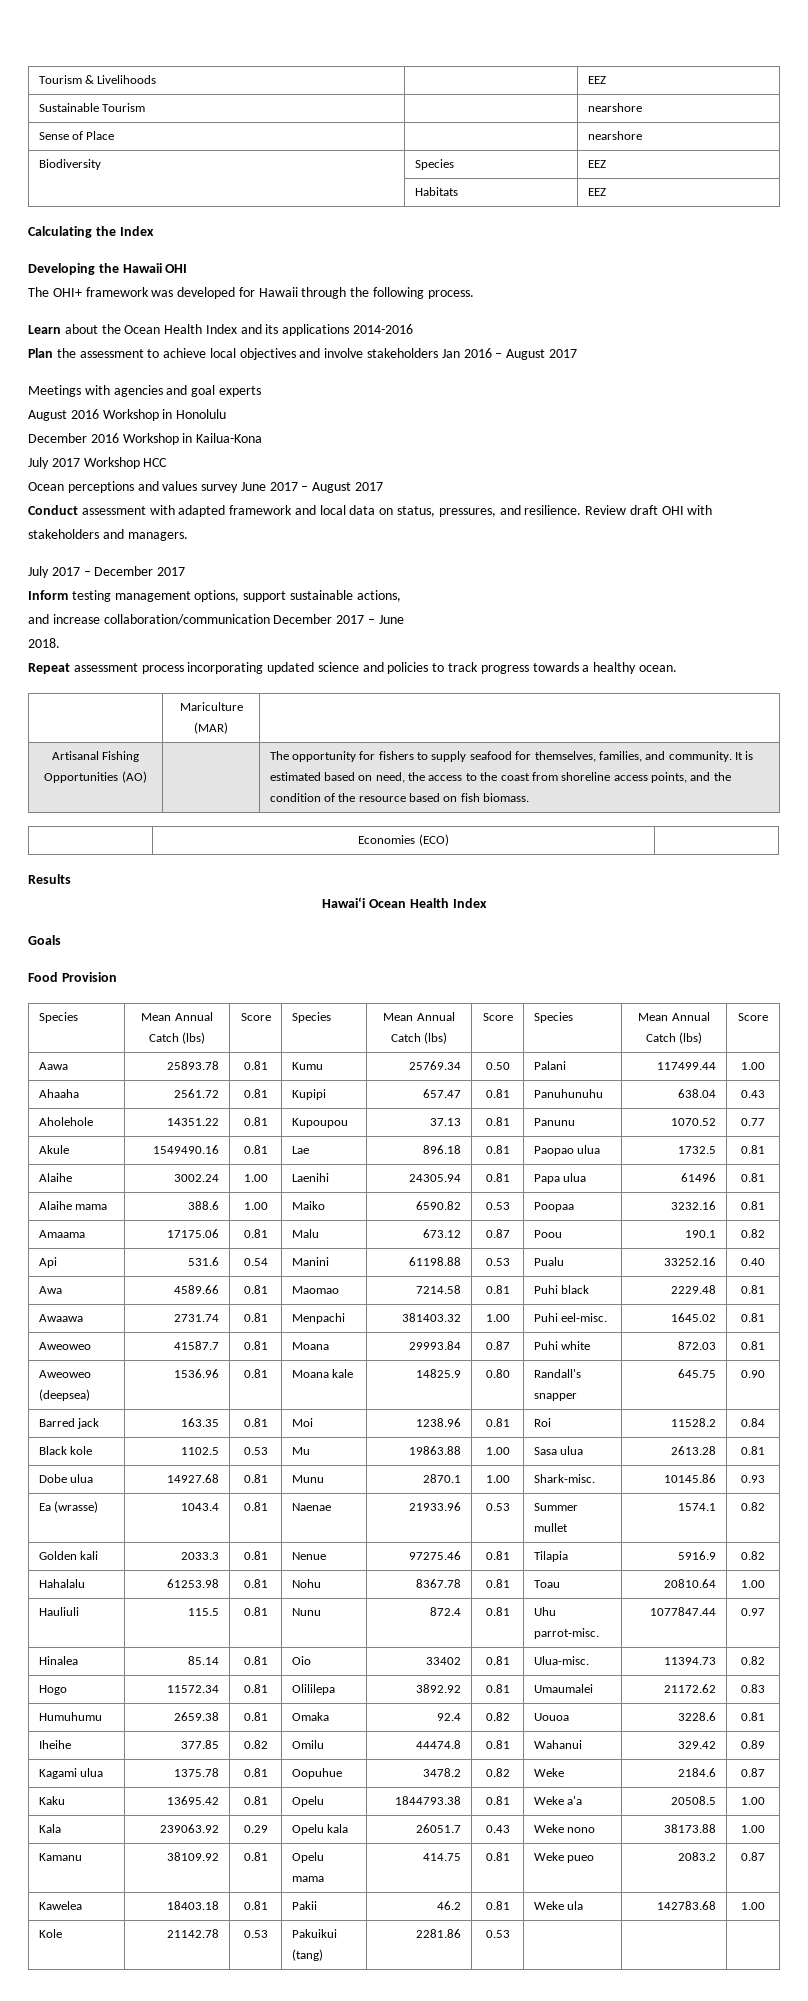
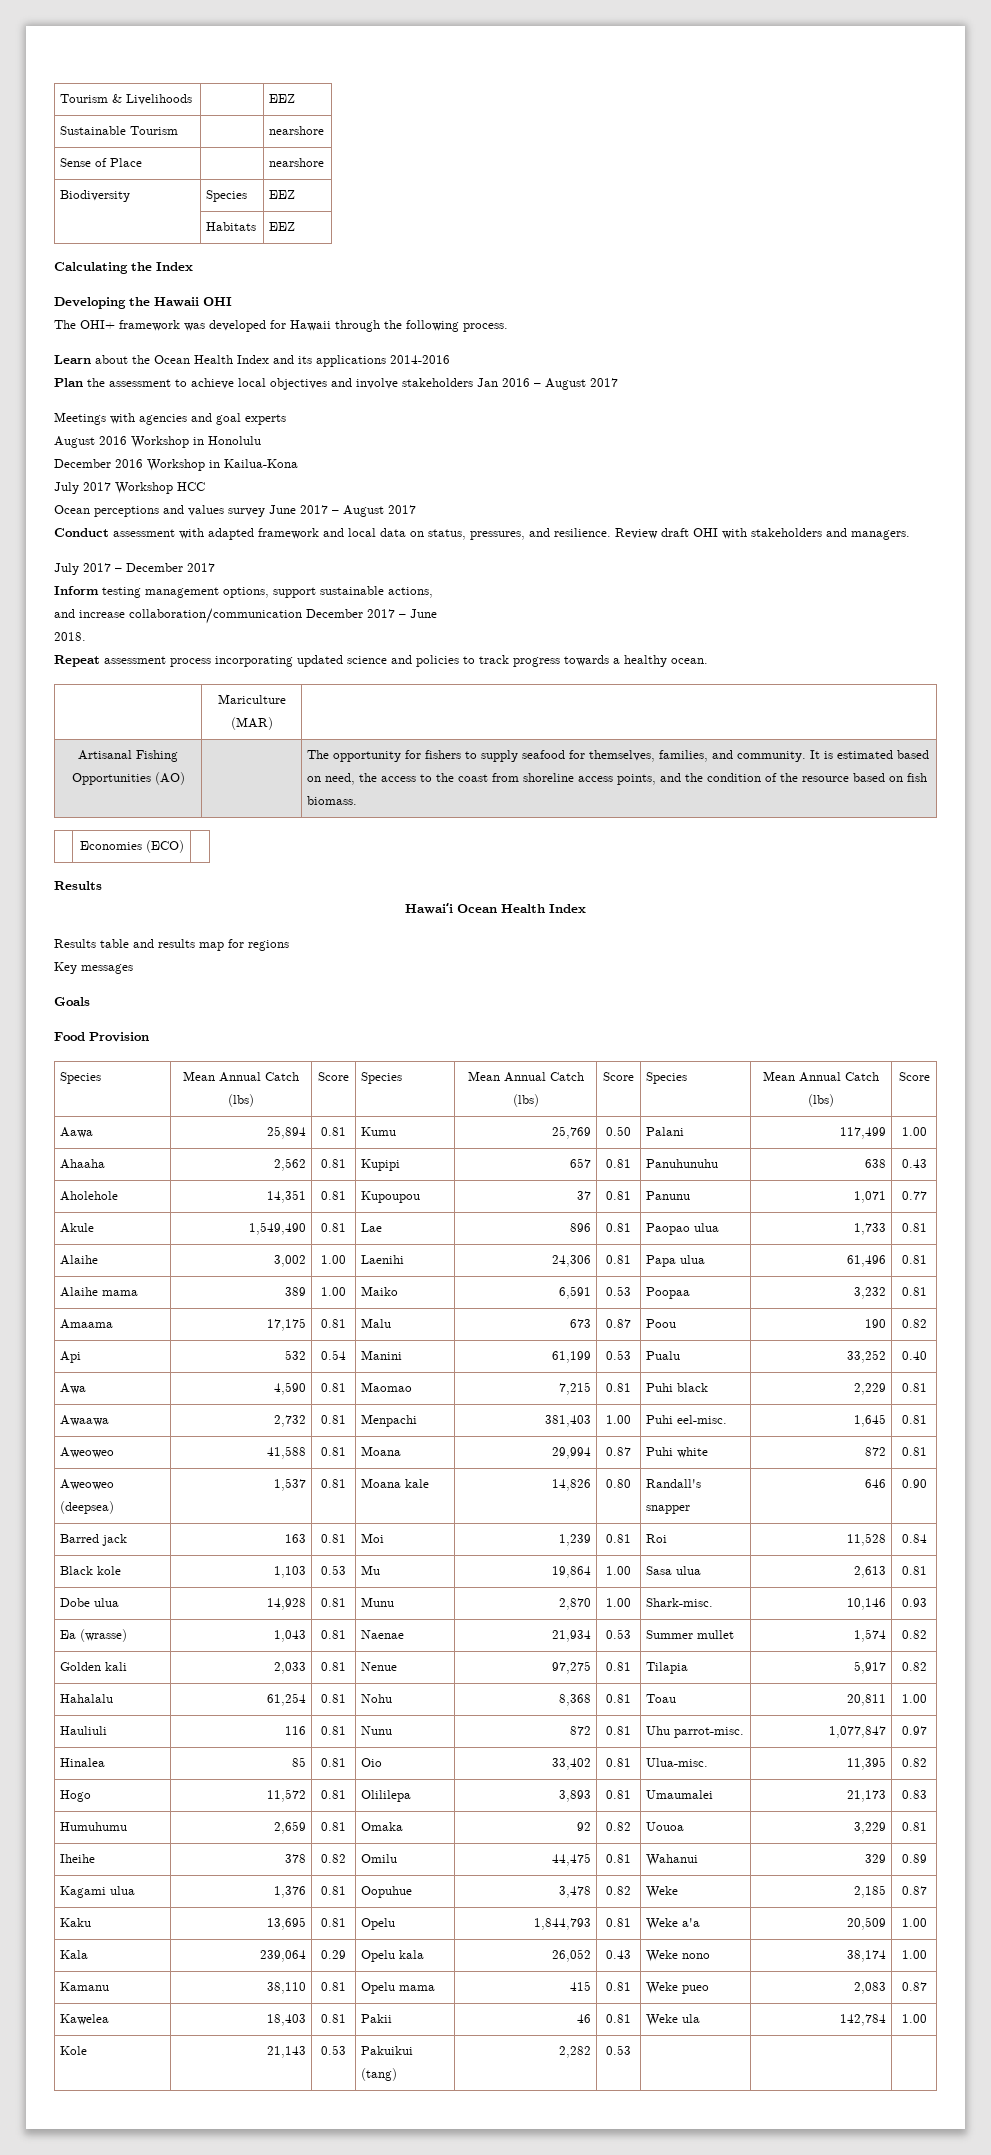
(487, 903) none -> [54,939,289,951] [54,962,133,974] // Results table and results map for regions // Key messages
[167,1061,220,1070] 25893.78 -> [266,1126,306,1139] 25,894
[409,1061,462,1070] 25769.34 -> [551,1126,591,1139] 25,769
[657,1062,717,1070] 117499.44 -> [839,1127,886,1139] 117,499
[174,1089,220,1098] 2561.72 -> [273,1158,306,1171] 2,562
[423,1089,462,1098] 657.47 -> [569,1158,591,1168] 657
[678,1089,717,1098] 638.04 -> [864,1159,886,1168] 638
[167,1118,220,1126] 14351.22 -> [266,1190,306,1203] 14,351
[430,1118,462,1126] 37.13 -> [576,1191,591,1200] 37
[671,1118,717,1126] 1070.52 -> [853,1191,886,1203] 1,071
[153,1145,220,1154] 1549490.16 -> [248,1222,306,1235] 1,549,490
[423,1145,462,1154] 896.18 -> [569,1223,591,1232] 896
[678,1146,717,1154] 1732.5 -> [853,1223,886,1235] 1,733
[174,1174,220,1182] 3002.24 -> [273,1255,306,1267] 3,002
[409,1174,462,1182] 24305.94 -> [551,1255,591,1267] 24,306
[681,1173,717,1182] 61496 -> [846,1255,886,1267] 61,496
[188,1201,220,1210] 388.6 -> [284,1287,306,1296] 389
[416,1201,462,1210] 6590.82 -> [558,1286,591,1299] 6,591
[671,1201,717,1210] 3232.16 -> [853,1287,886,1299] 3,232
[167,1229,220,1238] 17175.06 -> [266,1318,306,1331] 17,175
[423,1229,462,1238] 673.12 -> [569,1319,591,1328] 673
[685,1230,717,1238] 190.1 -> [864,1319,886,1328] 190
[188,1257,220,1266] 531.6 -> [284,1350,306,1360] 532
[409,1257,462,1266] 61198.88 -> [551,1351,591,1363] 61,199
[664,1257,717,1266] 33252.16 -> [846,1350,886,1363] 33,252
[174,1285,220,1294] 4589.66 -> [273,1382,306,1395] 4,590
[416,1285,462,1294] 7214.58 -> [558,1382,591,1395] 7,215
[671,1285,717,1294] 2229.48 -> [853,1383,886,1395] 2,229
[174,1314,220,1322] 2731.74 -> [273,1415,306,1427] 2,732
[402,1313,462,1322] 381403.32 -> [544,1415,591,1427] 381,403
[671,1313,717,1322] 1645.02 -> [853,1414,886,1427] 1,645
[174,1341,220,1350] 41587.7 -> [266,1446,306,1459] 41,588
[409,1341,462,1350] 29993.84 -> [551,1447,591,1459] 29,994
[678,1341,717,1350] 872.03 -> [864,1447,886,1456] 872
[174,1369,220,1378] 1536.96 -> [273,1478,306,1491] 1,537
[416,1369,462,1378] 14825.9 -> [551,1479,591,1491] 14,826
[678,1369,717,1378] 645.75 -> [864,1479,886,1488] 646
[181,1418,220,1427] 163.35 -> [284,1534,306,1543] 163
[416,1418,462,1427] 1238.96 -> [558,1534,591,1546] 1,239
[671,1418,717,1427] 11528.2 -> [846,1533,886,1546] 11,528
[181,1447,220,1455] 1102.5 -> [273,1566,306,1578] 1,103
[409,1446,462,1455] 19863.88 -> [551,1566,591,1578] 19,864
[671,1446,717,1455] 2613.28 -> [853,1566,886,1578] 2,613
[167,1474,220,1483] 14927.68 -> [266,1598,306,1610] 14,928
[423,1474,462,1483] 2870.1 -> [558,1598,591,1610] 2,870
[664,1474,717,1483] 10145.86 -> [846,1598,886,1610] 10,146
[181,1503,220,1511] 1043.4 -> [273,1630,306,1642] 1,043
[409,1502,462,1511] 21933.96 -> [551,1630,591,1642] 21,934
[678,1503,717,1511] 1574.1 -> [853,1629,886,1642] 1,574
[181,1552,220,1560] 2033.3 -> [273,1662,306,1674] 2,033
[409,1551,462,1560] 97275.46 -> [551,1661,591,1674] 97,275
[678,1551,717,1560] 5916.9 -> [853,1661,886,1674] 5,917
[167,1579,220,1588] 61253.98 -> [266,1693,306,1706] 61,254
[416,1579,462,1588] 8367.78 -> [558,1694,591,1706] 8,368
[664,1579,717,1588] 20810.64 -> [846,1694,886,1706] 20,811
[188,1608,220,1616] 115.5 -> [284,1726,306,1735] 116
[430,1607,462,1616] 872.4 -> [569,1726,591,1735] 872
[650,1607,717,1616] 1077847.44 -> [828,1726,886,1738] 1,077,847
[188,1656,220,1665] 85.14 -> [291,1757,306,1767] 85
[426,1657,462,1665] 33402 -> [551,1758,591,1770] 33,402
[664,1657,717,1665] 11394.73 -> [846,1757,886,1770] 11,395
[167,1685,220,1693] 11572.34 -> [266,1789,306,1802] 11,572
[416,1684,462,1693] 3892.92 -> [558,1790,591,1802] 3,893
[664,1684,717,1693] 21172.62 -> [846,1790,886,1802] 21,173
[174,1712,220,1721] 2659.38 -> [273,1821,306,1834] 2,659
[437,1713,462,1721] 92.4 -> [576,1822,591,1831] 92
[678,1712,717,1721] 3228.6 -> [853,1822,886,1834] 3,229
[181,1740,220,1749] 377.85 -> [284,1854,306,1863] 378
[416,1740,462,1749] 44474.8 -> [551,1853,591,1866] 44,475
[678,1741,717,1749] 329.42 -> [864,1854,886,1863] 329
[174,1768,220,1777] 1375.78 -> [273,1886,306,1898] 1,376
[423,1768,462,1777] 3478.2 -> [558,1886,591,1898] 3,478
[678,1768,717,1777] 2184.6 -> [853,1885,886,1898] 2,185
[167,1796,220,1805] 13695.42 -> [266,1917,306,1930] 13,695
[395,1796,462,1805] 1844793.38 -> [533,1918,591,1930] 1,844,793
[671,1796,717,1805] 20508.5 -> [846,1917,886,1930] 20,509
[160,1824,220,1833] 239063.92 -> [259,1950,306,1962] 239,064
[416,1824,462,1833] 26051.7 -> [551,1949,591,1962] 26,052
[664,1824,717,1833] 38173.88 -> [846,1950,886,1962] 38,174
[167,1852,220,1861] 38109.92 -> [266,1982,306,1994] 38,110
[423,1853,462,1861] 414.75 -> [569,1981,591,1991] 415
[678,1852,717,1861] 2083.2 -> [853,1982,886,1994] 2,083
[167,1901,220,1910] 18403.18 -> [266,2014,306,2026] 18,403
[437,1901,462,1910] 46.2 -> [576,2014,591,2023] 46
[657,1901,717,1910] 142783.68 -> [839,2014,886,2026] 142,784
[167,1929,220,1938] 21142.78 -> [266,2046,306,2058] 21,143
[416,1929,462,1938] 2281.86 -> [558,2046,591,2058] 2,282

